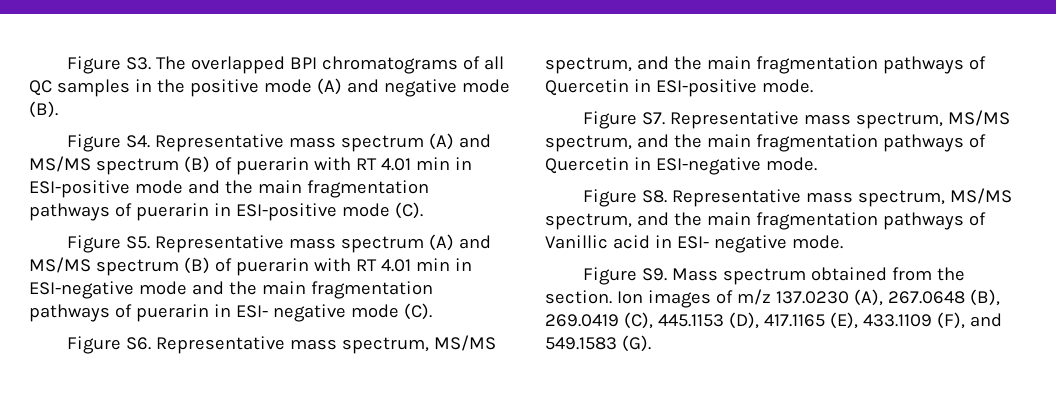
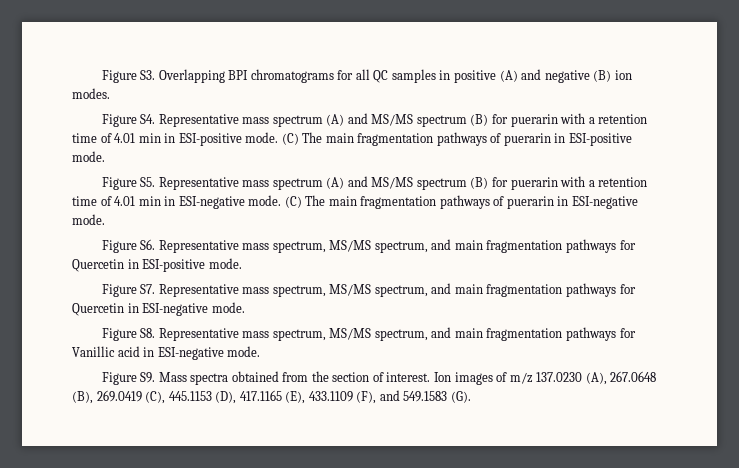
[155,56,285,74] The overlapped -> [158,69,225,83] Overlapping
[462,56,480,70] of -> [337,70,354,80] for
[156,78,510,97] [29,101,58,118] the positive mode (A) and negative mode (B). -> [453,69,632,83] [72,88,110,99] positive (A) and negative (B) ion modes.
[214,157,377,175] of puerarin with RT -> [491,113,648,127] [72,133,112,143] for puerarin with a retention time of
[134,180,253,194] mode and the -> [245,132,323,145] mode. (C) The
[341,202,423,219] mode (C). -> [72,151,105,162] mode.
[214,258,377,276] of puerarin with RT -> [491,176,648,190] [72,196,112,206] for puerarin with a retention time of
[138,281,433,299] [29,303,432,322] mode and the main fragmentation pathways of puerarin in ESI- negative mode (C). -> [248,195,638,209] [72,214,105,225] mode. (C) The main fragmentation pathways of puerarin in ESI-negative mode.
[673,56,986,74] the main fragmentation pathways of -> [454,239,636,253] main fragmentation pathways for
[673,134,986,152] the main fragmentation pathways of -> [454,283,636,297] main fragmentation pathways for
[673,212,986,230] the main fragmentation pathways of -> [454,327,636,341] main fragmentation pathways for
[676,235,787,253] ESI- negative -> [157,347,224,360] ESI-negative
[722,268,806,285] spectrum -> [190,373,229,385] spectra
[545,290,612,304] section. -> [332,372,431,382] section of interest.

